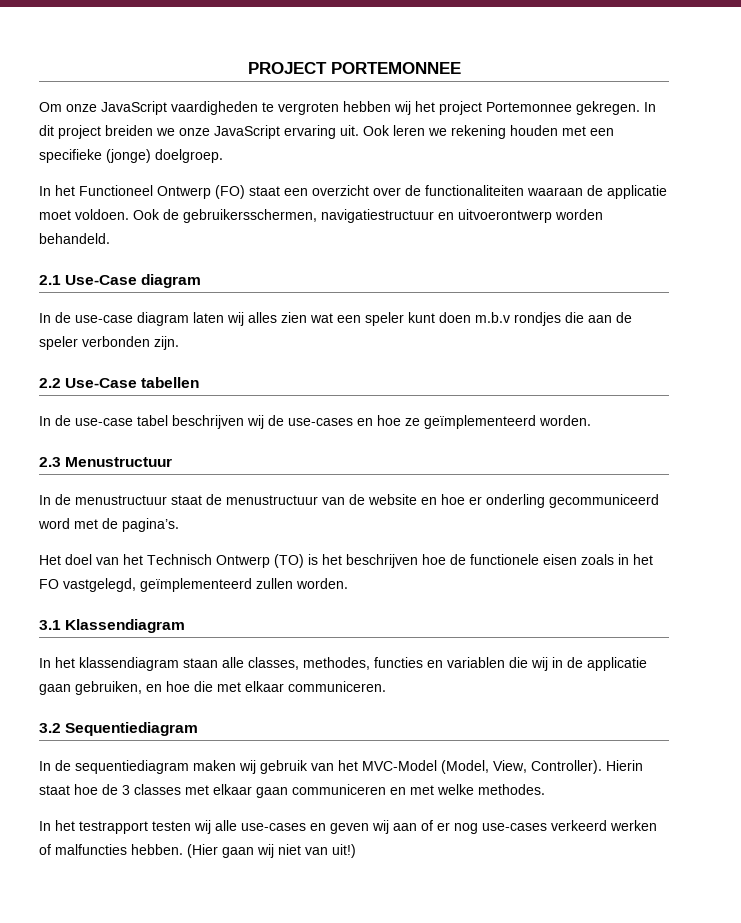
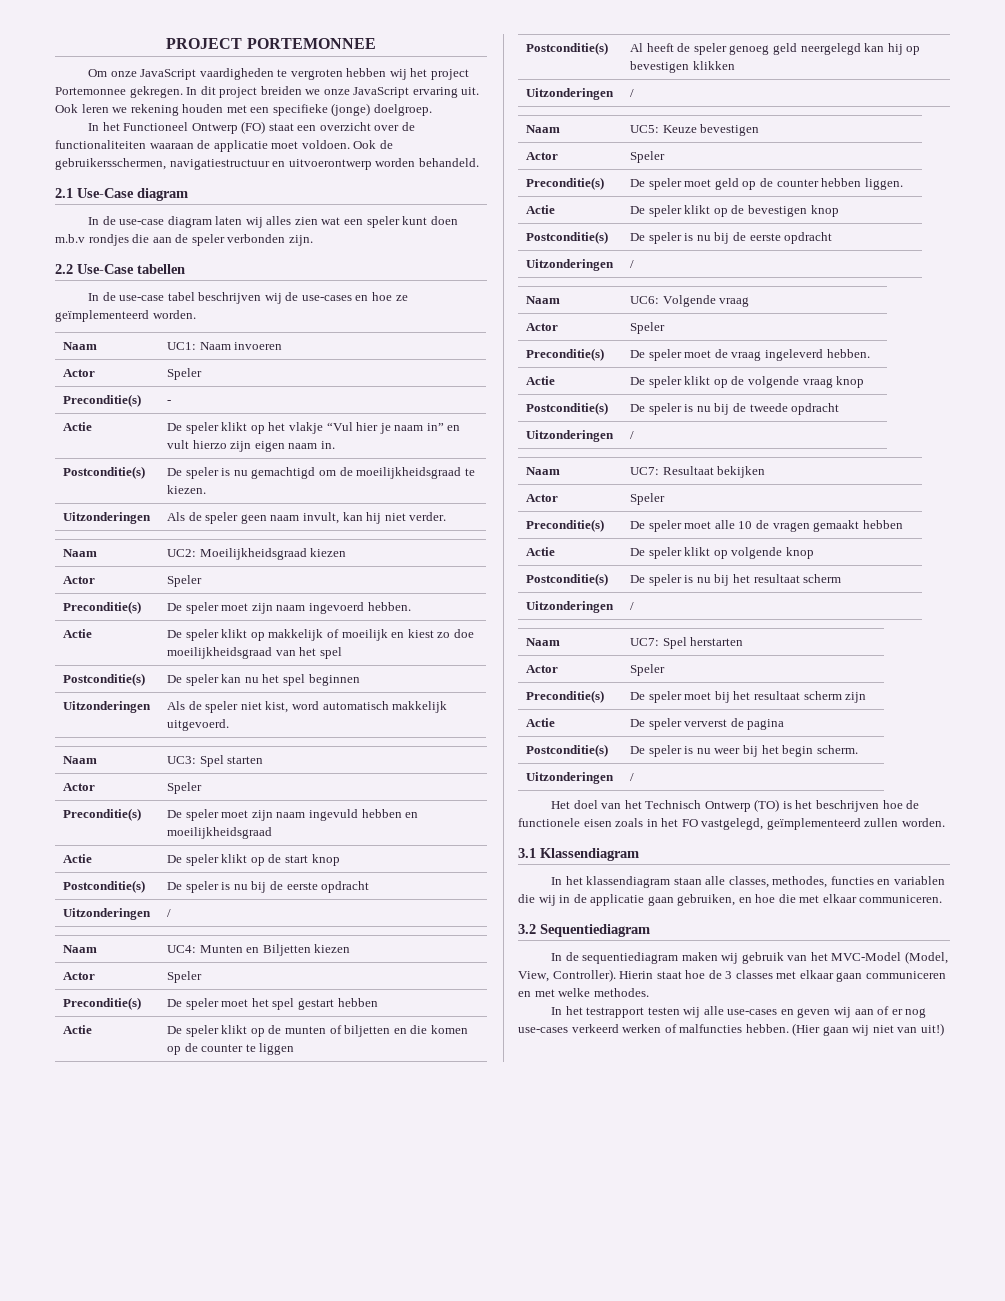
[39,457,173,467] [39,494,659,508] [38,518,179,532] // 2.3 Menustructuur // In de menustructuur staat de menustructuur van de website en hoe er onderling gecommuniceerd word met de pagina’s. -> [63,342,98,350] [167,342,283,350] [63,369,96,377] [167,368,203,380] [63,394,142,407] [167,400,172,404] [63,422,93,431] [167,422,461,434] [167,440,335,452] [63,466,146,479] [167,467,475,479] [167,485,207,494] [63,512,152,524] [167,512,447,524] [63,549,98,557] [167,548,347,560] [63,576,96,584] [167,575,203,587] [63,601,142,614] [167,602,411,614] [63,629,93,638] [167,629,474,641] [167,647,342,659] [63,673,146,686] [167,674,360,686] [63,701,152,713] [167,701,448,713] [167,719,230,731] [63,756,98,764] [167,755,264,767] [63,783,96,791] [167,782,203,794] [63,808,142,821] [167,809,419,821] [167,827,273,839] [63,854,93,863] [167,854,340,866] [63,880,146,893] [167,881,370,893] [63,908,152,920] [167,909,172,917] [63,945,98,953] [167,944,351,956] [63,972,96,980] [167,971,203,983] [63,997,142,1010] [167,998,378,1010] [63,1025,93,1034] [167,1025,468,1037] [167,1043,295,1055] [526,42,609,55] [630,43,921,55] [630,61,735,73] [526,88,615,100] [630,89,635,97] [526,125,561,133] [630,124,760,136] [526,152,559,160] [630,151,666,163] [526,177,605,190] [630,178,903,190] [526,205,556,214] [630,205,839,217] [526,231,609,244] [630,232,833,244] [526,259,615,271] [630,260,635,268] [526,296,561,304] [630,295,750,307] [526,323,559,331] [630,322,666,334] [526,348,605,361] [630,349,870,361] [526,376,556,385] [630,376,865,388] [526,402,609,415] [630,403,840,415] [526,430,615,442] [630,431,635,439] [526,467,561,475] [630,466,766,478] [526,494,559,502] [630,493,666,505] [526,519,605,532] [630,520,903,532] [526,547,556,556] [630,547,814,559] [526,573,609,586] [630,574,842,586] [526,601,615,613] [630,602,635,610] [526,638,561,646] [630,637,744,649] [526,665,559,673] [630,664,666,676] [526,690,605,703] [630,691,867,703] [526,718,556,727] [630,718,785,730] [526,744,609,757] [630,745,858,757] [526,772,615,784] [630,773,635,781] // Naam | UC1: Naam invoeren // Actor | Speler // Preconditie(s) | - // Actie | De speler klikt op het vlakje “Vul hier je naam in” en vult hierzo zijn eigen naam in. // Postconditie(s) | De speler is nu gemachtigd om de moeilijkheidsgraad te kiezen. // Uitzonderingen | Als de speler geen naam invult, kan hij niet verder. // Naam | UC2: Moeilijkheidsgraad kiezen // Actor | Speler // Preconditie(s) | De speler moet zijn naam ingevoerd hebben. // Actie | De speler klikt op makkelijk of moeilijk en kiest zo doe moeilijkheidsgraad van het spel // Postconditie(s) | De speler kan nu het spel beginnen // Uitzonderingen | Als de speler niet kist, word automatisch makkelijk uitgevoerd. // Naam | UC3: Spel starten // Actor | Speler // Preconditie(s) | De speler moet zijn naam ingevuld hebben en moeilijkheidsgraad // Actie | De speler klikt op de start knop // Postconditie(s) | De speler is nu bij de eerste opdracht // Uitzonderingen | / // Naam | UC4: Munten en Biljetten kiezen // Actor | Speler // Preconditie(s) | De speler moet het spel gestart hebben // Actie | De speler klikt op de munten of biljetten en die komen op de counter te liggen // Postconditie(s) | Al heeft de speler genoeg geld neergelegd kan hij op bevestigen klikken // Uitzonderingen | / // Naam | UC5: Keuze bevestigen // Actor | Speler // Preconditie(s) | De speler moet geld op de counter hebben liggen. // Actie | De speler klikt op de bevestigen knop // Postconditie(s) | De speler is nu bij de eerste opdracht // Uitzonderingen | / // Naam | UC6: Volgende vraag // Actor | Speler // Preconditie(s) | De speler moet de vraag ingeleverd hebben. // Actie | De speler klikt op de volgende vraag knop // Postconditie(s) | De speler is nu bij de tweede opdracht // Uitzonderingen | / // Naam | UC7: Resultaat bekijken // Actor | Speler // Preconditie(s) | De speler moet alle 10 de vragen gemaakt hebben // Actie | De speler klikt op volgende knop // Postconditie(s) | De speler is nu bij het resultaat scherm // Uitzonderingen | / // Naam | UC7: Spel herstarten // Actor | Speler // Preconditie(s) | De speler moet bij het resultaat scherm zijn // Actie | De speler ververst de pagina // Postconditie(s) | De speler is nu weer bij het begin scherm. // Uitzonderingen | /

